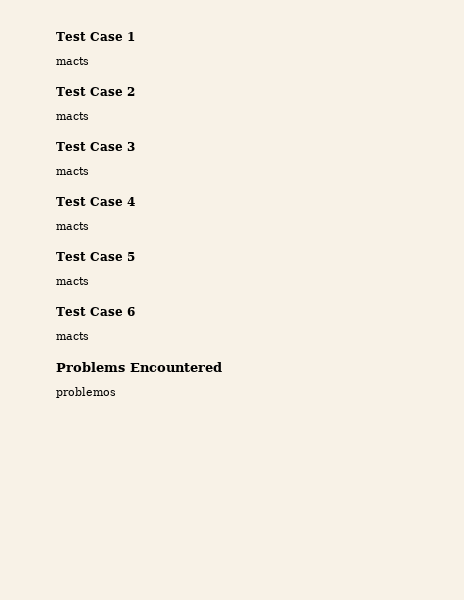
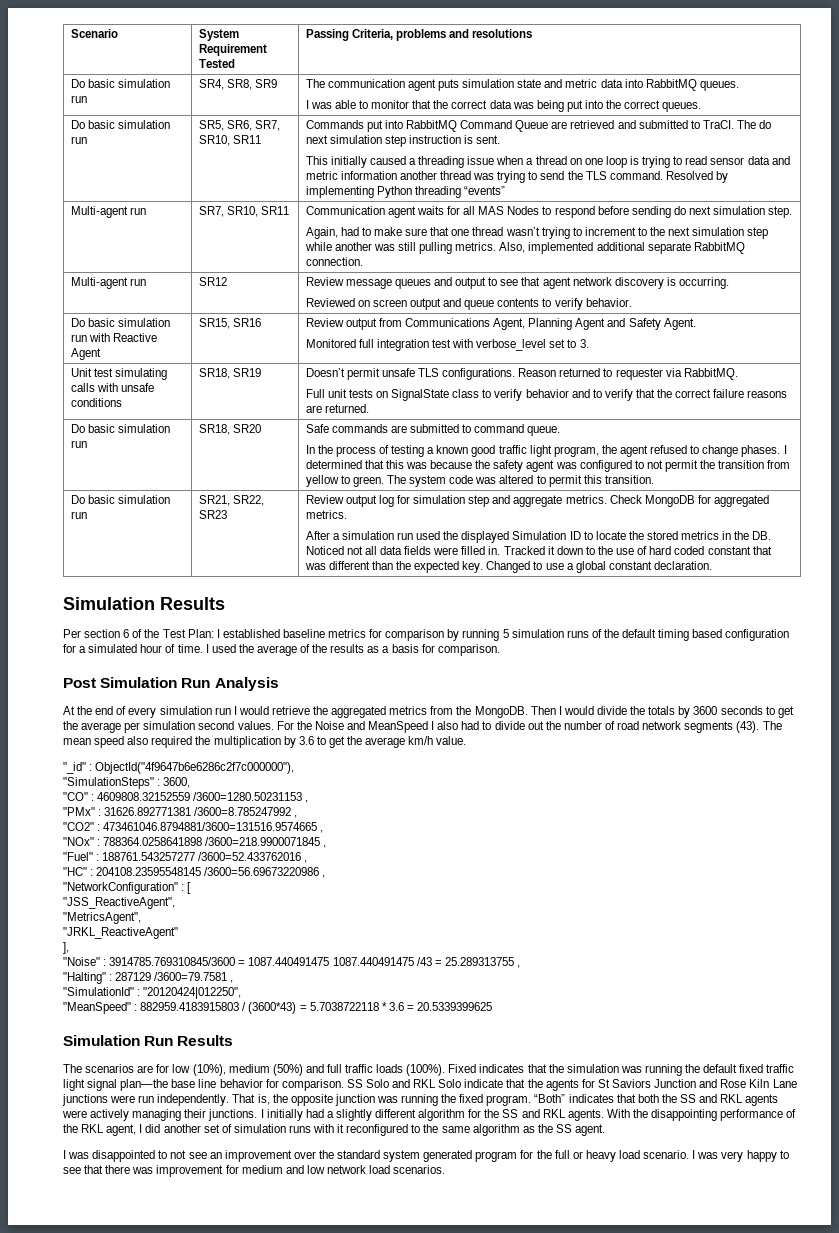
[56,32,135,41] [56,57,89,65] [56,87,135,96] [56,112,89,120] [56,142,135,151] [56,167,89,175] [56,197,135,206] [56,222,89,230] [56,252,135,261] [56,277,89,285] [56,307,135,316] [56,332,89,340] [56,362,222,372] [56,387,116,398] Test Case 1 // macts // Test Case 2 // macts // Test Case 3 // macts // Test Case 4 // macts // Test Case 5 // macts // Test Case 6 // macts // Problems Encountered // problemos -> [70,29,118,38] [198,29,239,41] [198,44,267,56] [198,59,235,68] [305,29,533,41] [70,79,170,88] [70,95,87,103] [198,79,277,90] [305,79,739,91] [305,100,702,112] [70,120,170,129] [70,136,87,144] [198,120,280,131] [198,135,261,146] [305,120,772,132] [305,135,501,147] [305,156,790,168] [305,171,728,183] [305,186,506,198] [70,206,146,218] [198,206,289,217] [305,206,793,218] [305,227,769,239] [304,242,745,254] [305,257,363,266] [70,277,146,289] [198,277,227,286] [305,277,729,289] [305,298,632,310] [70,318,170,327] [70,333,157,342] [70,348,101,360] [198,318,261,329] [305,318,696,330] [305,339,589,351] [70,368,167,380] [70,383,154,392] [70,398,122,407] [198,368,261,379] [305,368,738,380] [305,389,788,401] [305,404,369,413] [70,424,170,433] [70,440,87,448] [198,424,261,435] [305,424,561,436] [305,445,787,457] [305,460,791,472] [305,475,654,487] [70,495,170,504] [70,511,87,519] [198,495,264,506] [198,510,227,519] [305,495,769,507] [305,510,347,519] [305,531,772,543] [305,546,772,555] [304,561,712,573] [63,597,225,610] [63,629,790,641] [63,644,500,656] [63,677,279,691] [63,706,794,718] [63,721,782,733] [63,736,467,748] [63,762,295,774] [63,777,191,789] [63,792,309,803] [63,807,298,818] [63,822,324,833] [63,837,327,848] [63,852,308,863] [63,867,326,878] [63,882,192,894] [63,897,175,909] [63,912,141,924] [63,927,178,939] [63,942,69,954] [63,957,520,968] [63,972,234,984] [63,987,242,999] [63,1002,493,1014] [63,1035,234,1046] [63,1064,795,1076] [63,1079,797,1091] [62,1094,779,1106] [62,1109,797,1121] [63,1124,606,1136] [63,1150,789,1162] [63,1165,446,1177] Scenario | System Requirement Tested | Passing Criteria, problems and resolutions // Do basic simulation run | SR4, SR8, SR9 | The communication agent puts simulation state and metric data into RabbitMQ queues. // I was able to monitor that the correct data was being put into the correct queues. // Do basic simulation run | SR5, SR6, SR7, SR10, SR11 | Commands put into RabbitMQ Command Queue are retrieved and submitted to TraCI. The do next simulation step instruction is sent. // This initially caused a threading issue when a thread on one loop is trying to read sensor data and metric information another thread was trying to send the TLS command. Resolved by implementing Python threading “events” // Multi-agent run | SR7, SR10, SR11 | Communication agent waits for all MAS Nodes to respond before sending do next simulation step. // Again, had to make sure that one thread wasn’t trying to increment to the next simulation step while another was still pulling metrics. Also, implemented additional separate RabbitMQ connection. // Multi-agent run | SR12 | Review message queues and output to see that agent network discovery is occurring. // Reviewed on screen output and queue contents to verify behavior. // Do basic simulation run with Reactive Agent | SR15, SR16 | Review output from Communications Agent, Planning Agent and Safety Agent. // Monitored full integration test with verbose_level set to 3. // Unit test simulating calls with unsafe conditions | SR18, SR19 | Doesn’t permit unsafe TLS configurations. Reason returned to requester via RabbitMQ. // Full unit tests on SignalState class to verify behavior and to verify that the correct failure reasons are returned. // Do basic simulation run | SR18, SR20 | Safe commands are submitted to command queue. // In the process of testing a known good traffic light program, the agent refused to change phases. I determined that this was because the safety agent was configured to not permit the transition from yellow to green. The system code was altered to permit this transition. // Do basic simulation run | SR21, SR22, SR23 | Review output log for simulation step and aggregate metrics. Check MongoDB for aggregated metrics. // After a simulation run used the displayed Simulation ID to locate the stored metrics in the DB. Noticed not all data fields were filled in. Tracked it down to the use of hard coded constant that was different than the expected key. Changed to use a global constant declaration. // Simulation Results // Per section 6 of the Test Plan: I established baseline metrics for comparison by running 5 simulation runs of the default timing based configuration for a simulated hour of time. I used the average of the results as a basis for comparison. // Post Simulation Run Analysis // At the end of every simulation run I would retrieve the aggregated metrics from the MongoDB. Then I would divide the totals by 3600 seconds to get the average per simulation second values. For the Noise and MeanSpeed I also had to divide out the number of road network segments (43). The mean speed also required the multiplication by 3.6 to get the average km/h value. // "_id" : ObjectId("4f9647b6e6286c2f7c000000"), // "SimulationSteps" : 3600, // "CO" : 4609808.32152559 /3600=1280.50231153 , // "PMx" : 31626.892771381 /3600=8.785247992 , // "CO2" : 473461046.8794881/3600=131516.9574665 , // "NOx" : 788364.0258641898 /3600=218.9900071845 , // "Fuel" : 188761.543257277 /3600=52.433762016 , // "HC" : 204108.23595548145 /3600=56.69673220986 , // "NetworkConfiguration" : [ // "JSS_ReactiveAgent", // "MetricsAgent", // "JRKL_ReactiveAgent" // ], // "Noise" : 3914785.769310845/3600 = 1087.440491475 1087.440491475 /43 = 25.289313755 , // "Halting" : 287129 /3600=79.7581 , // "SimulationId" : "20120424|012250", // "MeanSpeed" : 882959.4183915803 / (3600*43) = 5.7038722118 * 3.6 = 20.5339399625 // Simulation Run Results // The scenarios are for low (10%), medium (50%) and full traffic loads (100%). Fixed indicates that the simulation was running the default fixed traffic light signal plan—the base line behavior for comparison. SS Solo and RKL Solo indicate that the agents for St Saviors Junction and Rose Kiln Lane junctions were run independently. That is, the opposite junction was running the fixed program. “Both” indicates that both the SS and RKL agents were actively managing their junctions. I initially had a slightly different algorithm for the SS and RKL agents. With the disappointing performance of the RKL agent, I did another set of simulation runs with it reconfigured to the same algorithm as the SS agent. // I was disappointed to not see an improvement over the standard system generated program for the full or heavy load scenario. I was very happy to see that there was improvement for medium and low network load scenarios.

